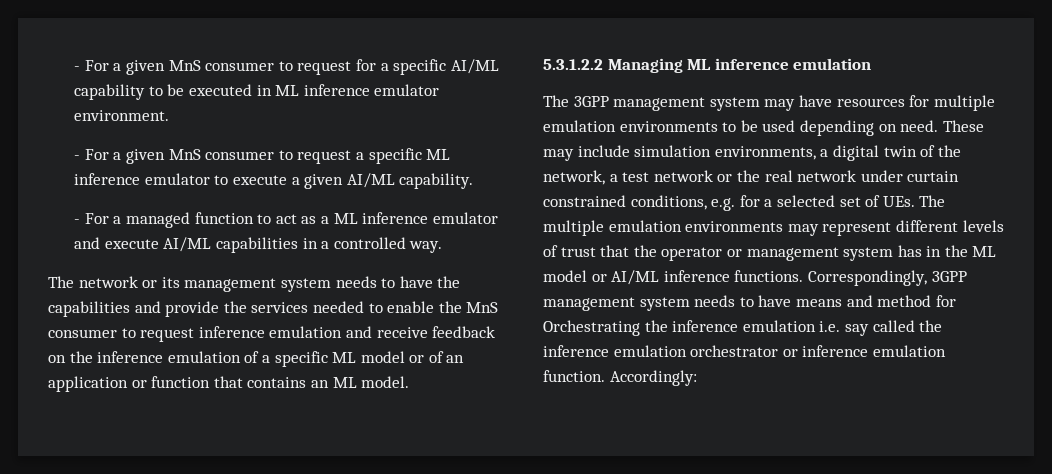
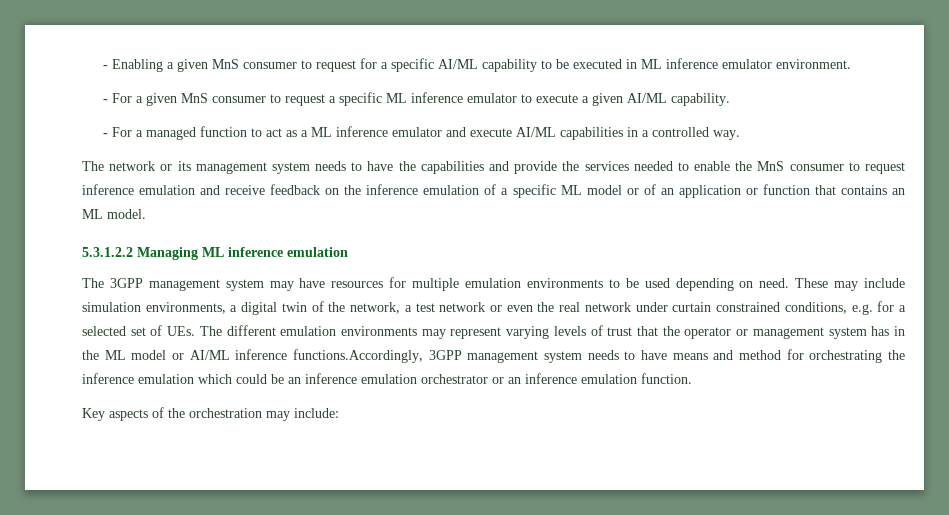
[74,60,109,71] - For -> [102,59,163,72] - Enabling
(733, 178) none -> [506,305,533,312] even
[543,220,604,236] multiple -> [226,325,276,336] different
[895,220,958,232] different -> [506,326,550,339] varying
[734,270,927,286] functions. Correspondingly, -> [293,349,423,363] functions.Accordingly,
[543,320,943,336] Orchestrating the inference emulation i.e. say called the -> [809,350,905,363] [82,373,301,384] orchestrating the inference emulation which could be an
(798, 353) none -> [508,377,521,384] an
[609,370,697,386] Accordingly: -> [82,407,339,421] // Key aspects of the orchestration may include:

